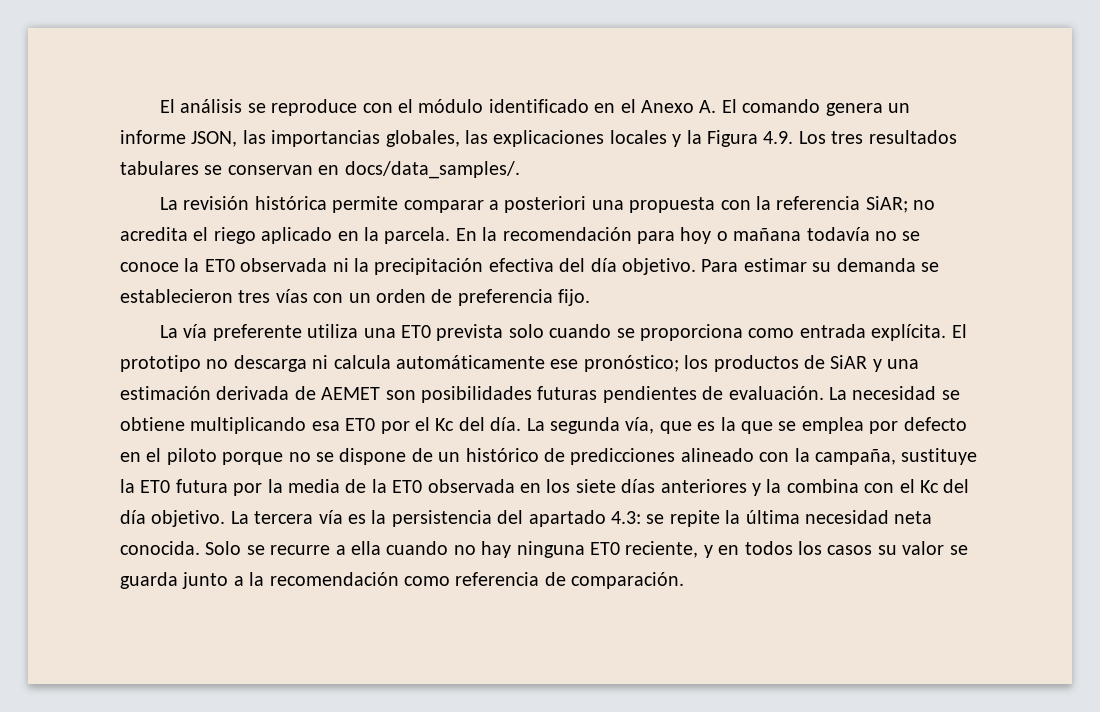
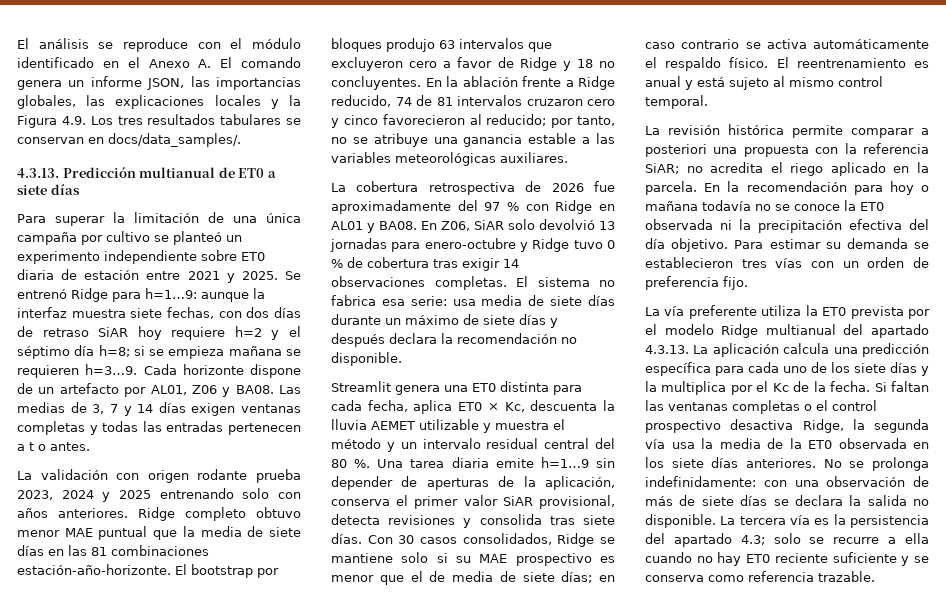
(520, 170) none -> [17,167,276,178] [17,184,80,195] [17,212,301,226] [17,231,242,245] [17,250,265,264] [17,269,301,283] [17,288,265,302] [17,307,301,319] [17,326,301,340] [17,345,301,359] [17,364,301,378] [17,383,301,397] [17,402,301,416] [17,421,301,435] [17,442,90,451] [17,469,301,483] [17,488,301,502] [17,507,301,521] [17,526,302,540] [17,545,209,556] [17,564,279,578] [331,38,552,52] [331,57,615,71] [331,76,615,90] [331,95,615,107] [331,114,615,128] [331,133,615,147] [331,152,568,166] [331,181,615,195] [331,200,615,214] [331,219,615,233] [330,238,615,252] [331,257,519,271] [331,276,615,290] [331,295,615,306] [331,314,558,328] [331,333,577,347] [331,352,402,366] [331,381,582,395] [331,400,615,414] [331,419,565,433] [331,438,615,452] [331,457,615,468] [331,476,615,490] [331,495,615,509] [331,514,615,528] [331,533,615,547] [331,552,615,566] [331,571,615,585] [645,39,929,49] [645,57,929,71] [645,76,883,90] [645,95,708,109] // 4.3.13. Predicción multianual de ET0 a siete días // Para superar la limitación de una única campaña por cultivo se planteó un experimento independiente sobre ET0 diaria de estación entre 2021 y 2025. Se entrenó Ridge para h=1…9: aunque la interfaz muestra siete fechas, con dos días de retraso SiAR hoy requiere h=2 y el séptimo día h=8; si se empieza mañana se requieren h=3…9. Cada horizonte dispone de un artefacto por AL01, Z06 y BA08. Las medias de 3, 7 y 14 días exigen ventanas completas y todas las entradas pertenecen a t o antes. // La validación con origen rodante prueba 2023, 2024 y 2025 entrenando solo con años anteriores. Ridge completo obtuvo menor MAE puntual que la media de siete días en las 81 combinaciones estación-año-horizonte. El bootstrap por bloques produjo 63 intervalos que excluyeron cero a favor de Ridge y 18 no concluyentes. En la ablación frente a Ridge reducido, 74 de 81 intervalos cruzaron cero y cinco favorecieron al reducido; por tanto, no se atribuye una ganancia estable a las variables meteorológicas auxiliares. // La cobertura retrospectiva de 2026 fue aproximadamente del 97 % con Ridge en AL01 y BA08. En Z06, SiAR solo devolvió 13 jornadas para enero-octubre y Ridge tuvo 0 % de cobertura tras exigir 14 observaciones completas. El sistema no fabrica esa serie: usa media de siete días durante un máximo de siete días y después declara la recomendación no disponible. // Streamlit genera una ET0 distinta para cada fecha, aplica ET0 × Kc, descuenta la lluvia AEMET utilizable y muestra el método y un intervalo residual central del 80 %. Una tarea diaria emite h=1…9 sin depender de aperturas de la aplicación, conserva el primer valor SiAR provisional, detecta revisiones y consolida tras siete días. Con 30 casos consolidados, Ridge se mantiene solo si su MAE prospectivo es menor que el de media de siete días; en caso contrario se activa automáticamente el respaldo físico. El reentrenamiento es anual y está sujeto al mismo control temporal.
[363,328,396,338] una -> [805,305,818,316] la
[508,324,967,341] [120,355,920,372] [120,386,960,403] [120,417,967,434] [120,448,978,465] [120,479,263,496] solo cuando se proporciona como entrada explícita. El prototipo no descarga ni calcula automáticamente ese pronóstico; los productos de SiAR y una estimación derivada de AEMET son posibilidades futuras pendientes de evaluación. La necesidad se obtiene multiplicando esa ET0 por el Kc del día. La segunda vía, que es la que se emplea por defecto en el piloto porque no se dispone de un histórico de predicciones alineado con la campaña, sustituye la ET0 futura por -> [908,309,930,319] [645,324,929,338] [645,343,929,357] [645,362,929,376] [645,381,929,395] [645,400,877,414] [645,419,929,433] [645,439,695,449] por el modelo Ridge multianual del apartado 4.3.13. La aplicación calcula una predicción específica para cada uno de los siete días y la multiplica por el Kc de la fecha. Si faltan las ventanas completas o el control prospectivo desactiva Ridge, la segunda vía usa
[660,479,970,496] [120,510,226,527] anteriores y la combina con el Kc del día objetivo. -> [746,457,929,471] [645,476,929,487] [645,495,929,506] [645,514,716,528] anteriores. No se prolonga indefinidamente: con una observación de más de siete días se declara la salida no disponible.
[611,510,933,527] [120,541,242,555] 4.3: se repite la última necesidad neta conocida. Solo -> [740,533,801,545] 4.3; solo
[516,541,968,558] [120,572,685,589] ninguna ET0 reciente, y en todos los casos su valor se guarda junto a la recomendación como referencia de comparación. -> [746,552,929,566] [645,571,875,582] ET0 reciente suficiente y se conserva como referencia trazable.

